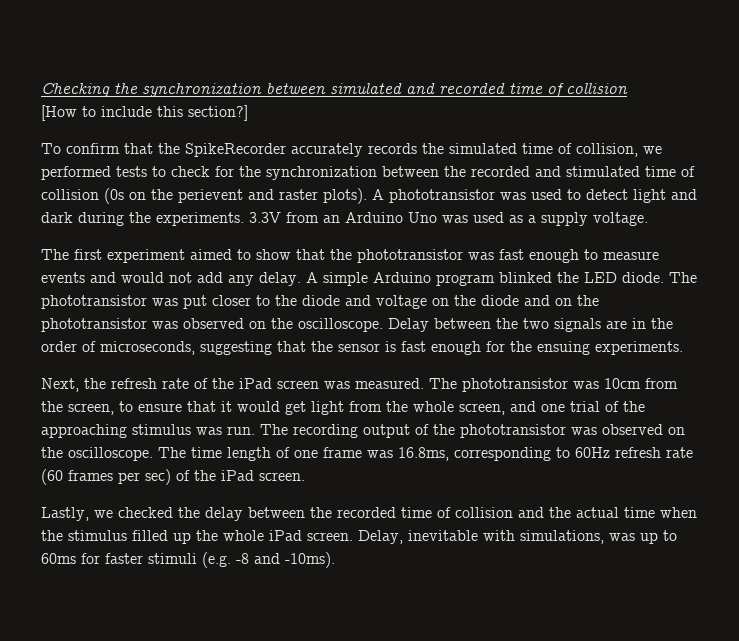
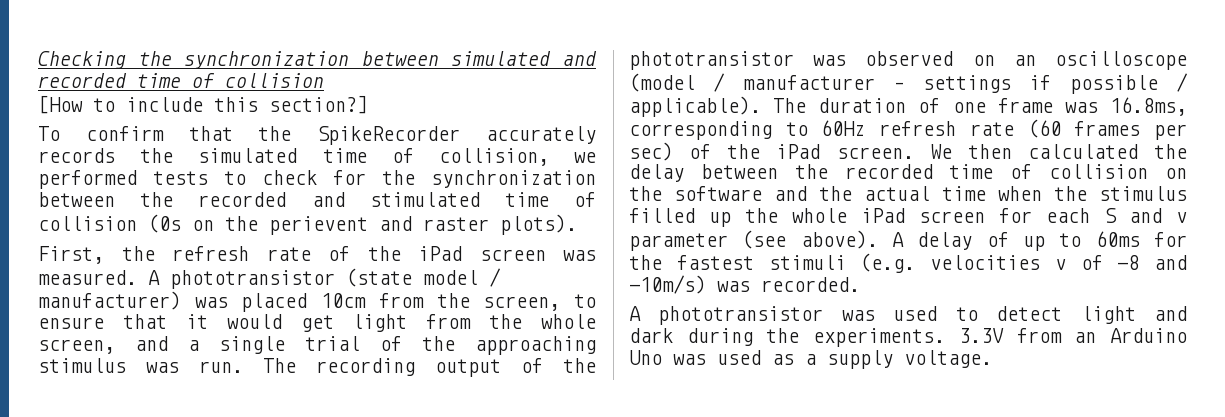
(367, 196) none -> [38,246,596,264] [38,268,501,289] [38,291,596,312] [38,314,596,332] [38,336,596,355] [38,358,596,377] [629,51,1187,70] [629,73,1188,94] [629,96,1187,117] [629,119,1187,140] [629,142,1187,161] [629,164,1187,182] [629,186,1187,201] [629,208,1187,227] [629,230,1187,251] [629,253,1187,273] [629,275,860,294] // First, the refresh rate of the iPad screen was measured. A phototransistor (state model / manufacturer) was placed 10cm from the screen, to ensure that it would get light from the whole screen, and a single trial of the approaching stimulus was run. The recording output of the phototransistor was observed on an oscilloscope (model / manufacturer – settings if possible / applicable). The duration of one frame was 16.8ms, corresponding to 60Hz refresh rate (60 frames per sec) of the iPad screen. We then calculated the delay between the recorded time of collision on the software and the actual time when the stimulus filled up the whole iPad screen for each S and v parameter (see above). A delay of up to 60ms for the fastest stimuli (e.g. velocities v of -8 and -10m/s) was recorded. //
[41,249,659,263] [41,272,697,286] [41,295,599,309] [41,318,673,332] [41,341,683,355] [41,378,678,392] [41,401,645,415] [41,424,685,438] [41,447,693,461] [41,469,305,485] [41,507,697,521] [41,530,677,544] [41,552,335,568] // The first experiment aimed to show that the phototransistor was fast enough to measure events and would not add any delay. A simple Arduino program blinked the LED diode. The phototransistor was put closer to the diode and voltage on the diode and on the phototransistor was observed on the oscilloscope. Delay between the two signals are in the order of microseconds, suggesting that the sensor is fast enough for the ensuing experiments. // Next, the refresh rate of the iPad screen was measured. The phototransistor was 10cm from the screen, to ensure that it would get light from the whole screen, and one trial of the approaching stimulus was run. The recording output of the phototransistor was observed on the oscilloscope. The time length of one frame was 16.8ms, corresponding to 60Hz refresh rate (60 frames per sec) of the iPad screen. // Lastly, we checked the delay between the recorded time of collision and the actual time when the stimulus filled up the whole iPad screen. Delay, inevitable with simulations, was up to 60ms for faster stimuli (e.g. -8 and -10ms). -> (992, 359) none

